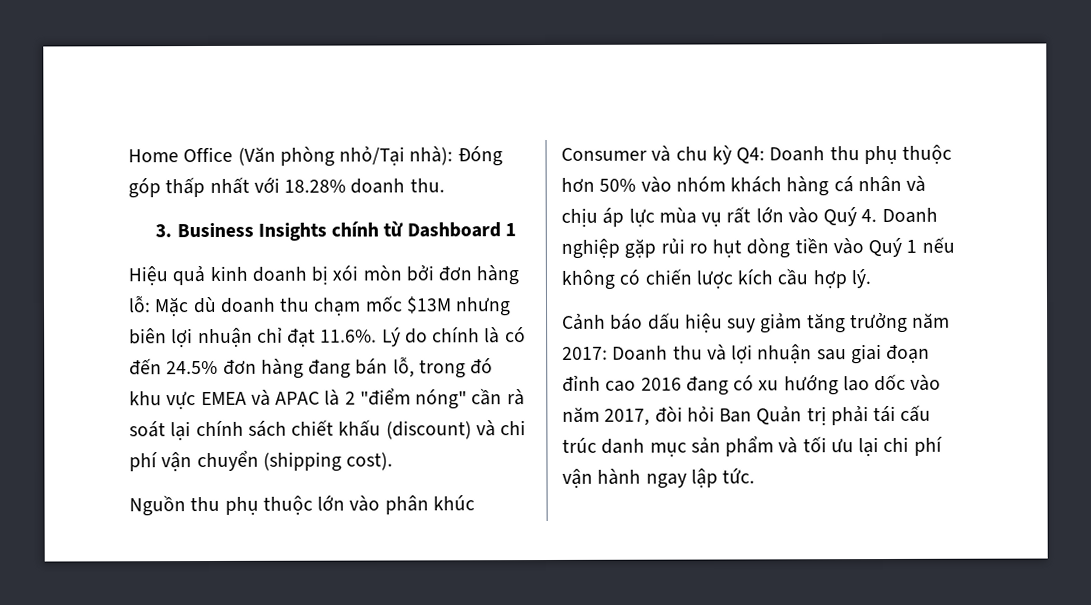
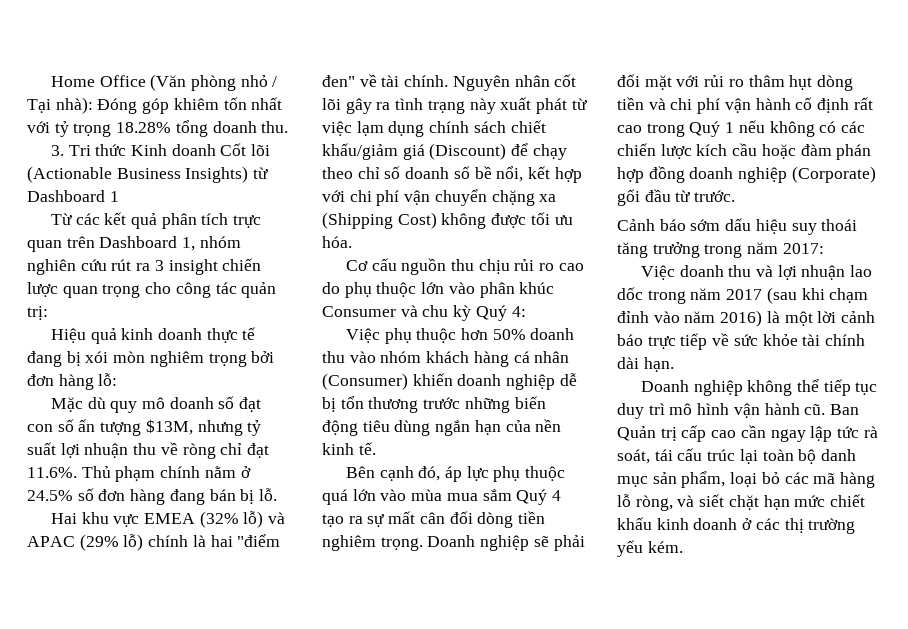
[339,146,503,167] [128,176,445,199] [155,221,516,241] nhỏ/Tại nhà): Đóng góp thấp nhất với 18.28% doanh thu. // 3. Business Insights chính từ Dashboard 1 -> [240,75,278,87] [27,97,283,114] [27,120,289,137] [50,143,271,156] [27,166,269,183] [27,190,119,202] [50,212,262,229] [27,236,241,252] [27,258,262,275] [27,282,277,298] [27,306,48,320] nhỏ / Tại nhà): Đóng góp khiêm tốn nhất với tỷ trọng 18.28% tổng doanh thu. // 3. Tri thức Kinh doanh Cốt lõi (Actionable Business Insights) từ Dashboard 1 // Từ các kết quả phân tích trực quan trên Dashboard 1, nhóm nghiên cứu rút ra 3 insight chiến lược quan trọng cho công tác quản trị:
(307, 274) none -> [206,327,257,343] [27,351,62,367] thực tế đang
(402, 273) none -> [149,351,247,367] nghiêm trọng
(151, 304) none -> (118, 379) //
[219,295,512,317] [129,327,526,348] [129,357,494,379] [129,388,525,410] [129,419,527,441] [129,450,394,472] [129,495,221,517] doanh thu chạm mốc $13M nhưng biên lợi nhuận chỉ đạt 11.6%. Lý do chính là có đến 24.5% đơn hàng đang bán lỗ, trong đó khu vực EMEA và APAC là 2 "điểm nóng" cần rà soát lại chính sách chiết khấu (discount) và chi phí vận chuyển (shipping cost). // Nguồn thu -> [110,396,262,413] [27,419,262,436] [27,442,270,459] [27,466,251,482] [27,488,278,505] [50,511,286,528] [27,534,281,551] [322,74,577,91] [322,97,587,114] [322,120,546,137] [322,143,567,160] [322,166,582,183] [322,189,557,206] [322,212,573,229] [322,236,352,248] [345,258,584,275] [322,282,340,294] quy mô doanh số đạt con số ấn tượng $13M, nhưng tỷ suất lợi nhuận thu về ròng chỉ đạt 11.6%. Thủ phạm chính nằm ở 24.5% số đơn hàng đang bán bị lỗ. // Hai khu vực EMEA (32% lỗ) và APAC (29% lỗ) chính là hai "điểm đen" về tài chính. Nguyên nhân cốt lõi gây ra tình trạng này xuất phát từ việc lạm dụng chính sách chiết khấu/giảm giá (Discount) để chạy theo chỉ số doanh số bề nổi, kết hợp với chi phí vận chuyển chặng xa (Shipping Cost) không được tối ưu hóa. // Cơ cấu nguồn thu chịu rủi ro cao do
[736,146,860,164] Q4: Doanh thu -> [475,305,526,321] [345,328,380,343] Quý 4: // Việc
(637, 185) none -> [530,328,575,340] [322,351,345,363] doanh thu
[906,175,927,192] [561,206,938,227] [561,238,708,259] và chịu áp lực mùa vụ rất lớn vào Quý 4. Doanh nghiệp gặp rủi ro -> [322,373,577,390] [322,396,546,413] [322,419,562,436] [322,442,376,455] [345,466,566,482] [322,489,562,505] [322,511,546,528] [322,535,585,551] [617,74,785,90] (Consumer) khiến doanh nghiệp dễ bị tổn thương trước những biến động tiêu dùng ngắn hạn của nền kinh tế. // Bên cạnh đó, áp lực phụ thuộc quá lớn vào mùa mua sắm Quý 4 tạo ra sự mất cân đối dòng tiền nghiêm trọng. Doanh nghiệp sẽ phải đối mặt với rủi ro thâm
[832,238,864,255] vào -> [648,97,873,114] [617,123,685,137] và chi phí vận hành cố định rất cao trong
(641, 277) none -> [841,121,866,133] các
[812,269,871,289] hợp lý. -> [761,144,872,160] [617,166,876,183] [617,189,736,206] hoặc đàm phán hợp đồng doanh nghiệp (Corporate) gối đầu từ trước.
(644, 321) none -> [690,219,721,231] sớm
[760,313,803,334] giảm -> [821,219,858,231] thoái
(908, 323) none -> [704,244,743,258] trong
[612,345,669,361] Doanh -> [640,265,724,280] // Việc doanh
[816,344,931,365] [562,373,942,396] [562,404,932,426] [562,436,943,457] [562,468,756,489] sau giai đoạn đỉnh cao 2016 đang có xu hướng lao dốc vào năm 2017, đòi hỏi Ban Quản trị phải tái cấu trúc danh mục sản phẩm và tối ưu lại chi phí vận hành ngay lập tức. -> [850,265,873,277] [617,287,869,304] [617,310,876,327] [617,333,866,350] [617,357,674,372] [640,379,878,396] [617,403,860,419] [617,425,878,442] [617,448,857,464] [617,471,876,488] [617,494,866,511] [617,517,856,534] [617,540,683,557] lao dốc trong năm 2017 (sau khi chạm đỉnh vào năm 2016) là một lời cảnh báo trực tiếp về sức khỏe tài chính dài hạn. // Doanh nghiệp không thể tiếp tục duy trì mô hình vận hành cũ. Ban Quản trị cấp cao cần ngay lập tức rà soát, tái cấu trúc lại toàn bộ danh mục sản phẩm, loại bỏ các mã hàng lỗ ròng, và siết chặt hạn mức chiết khấu kinh doanh ở các thị trường yếu kém.

